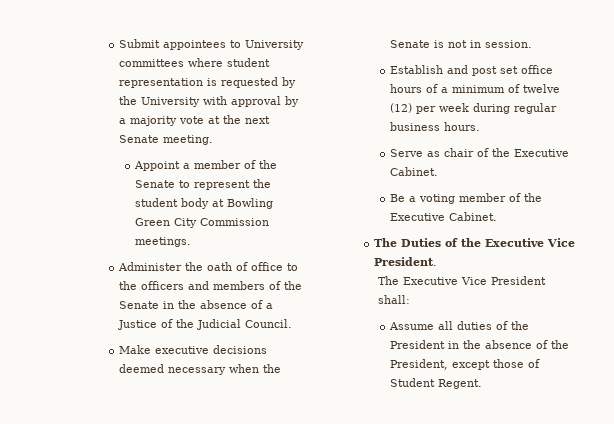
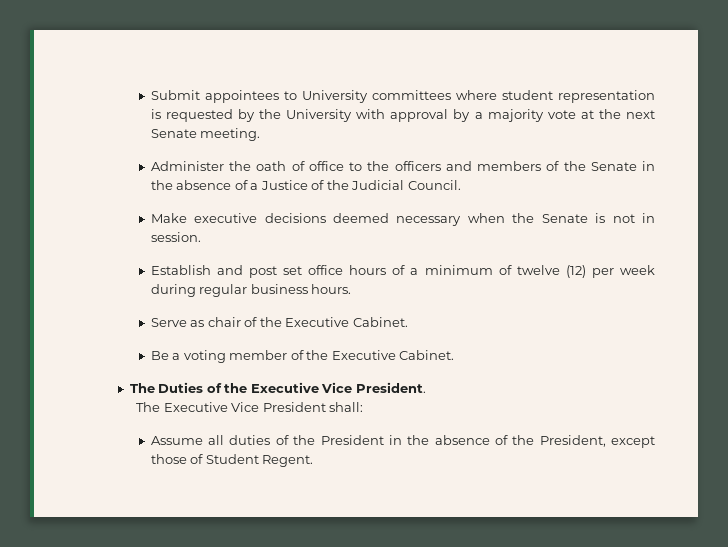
[134,160,278,171] [135,179,272,190] [135,198,274,209] [135,218,270,228] [135,237,192,247] // Appoint a member of the Senate to represent the student body at Bowling Green City Commission meetings. -> (261, 134) none

